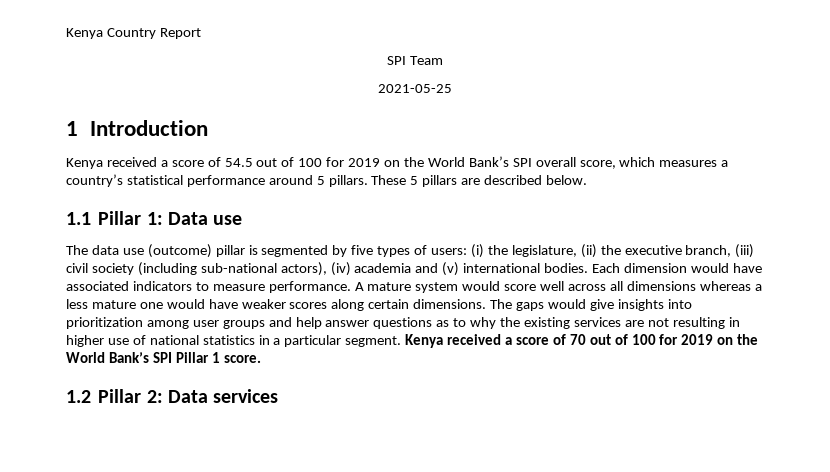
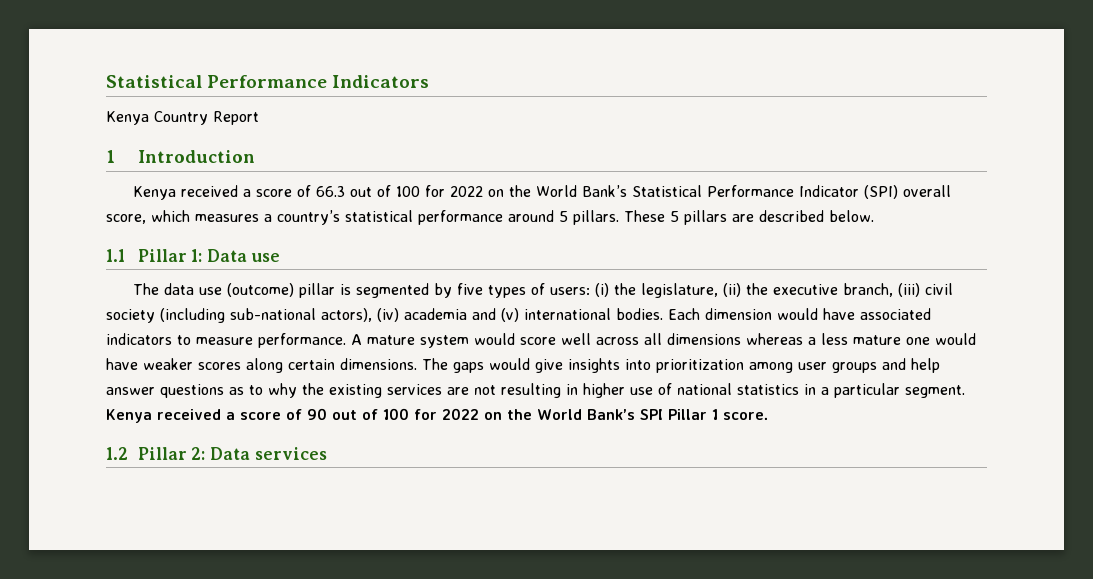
(66, 33) none -> [106,75,430,88] Statistical Performance Indicators //
[387,56,443,65] [378,84,452,93] // SPI Team // 2021-05-25 -> (259, 118) none
[224,156,532,167] 54.5 out of 100 for 2019 on the World Bank’s SPI -> [315,185,898,199] 66.3 out of 100 for 2022 on the World Bank’s Statistical Performance Indicator (SPI)
[569,334,714,345] 70 out of 100 for 2019 -> [307,408,479,420] 90 out of 100 for 2022

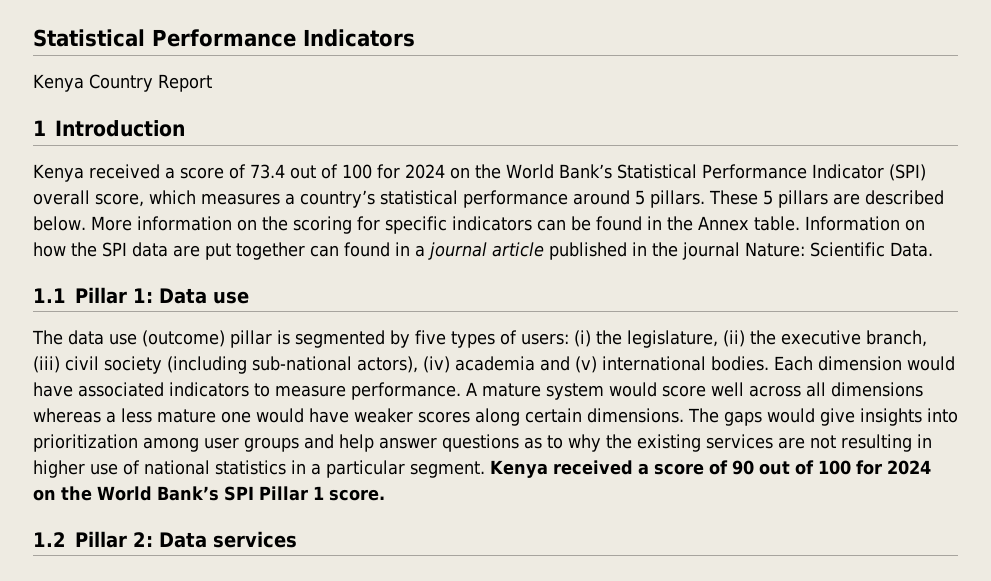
[315,185,483,197] 66.3 out of 100 for 2022 -> [249,164,445,179] 73.4 out of 100 for 2024
(874, 216) none -> [90,216,925,234] [33,242,933,260] More information on the scoring for specific indicators can be found in the Annex table. Information on how the SPI data are put together can found in a journal article published in the journal Nature: Scientific Data.
[442,408,479,420] 2022 -> [887,460,931,475] 2024

